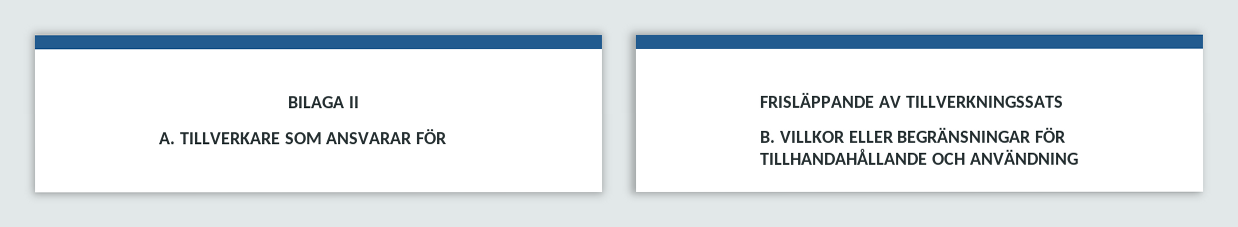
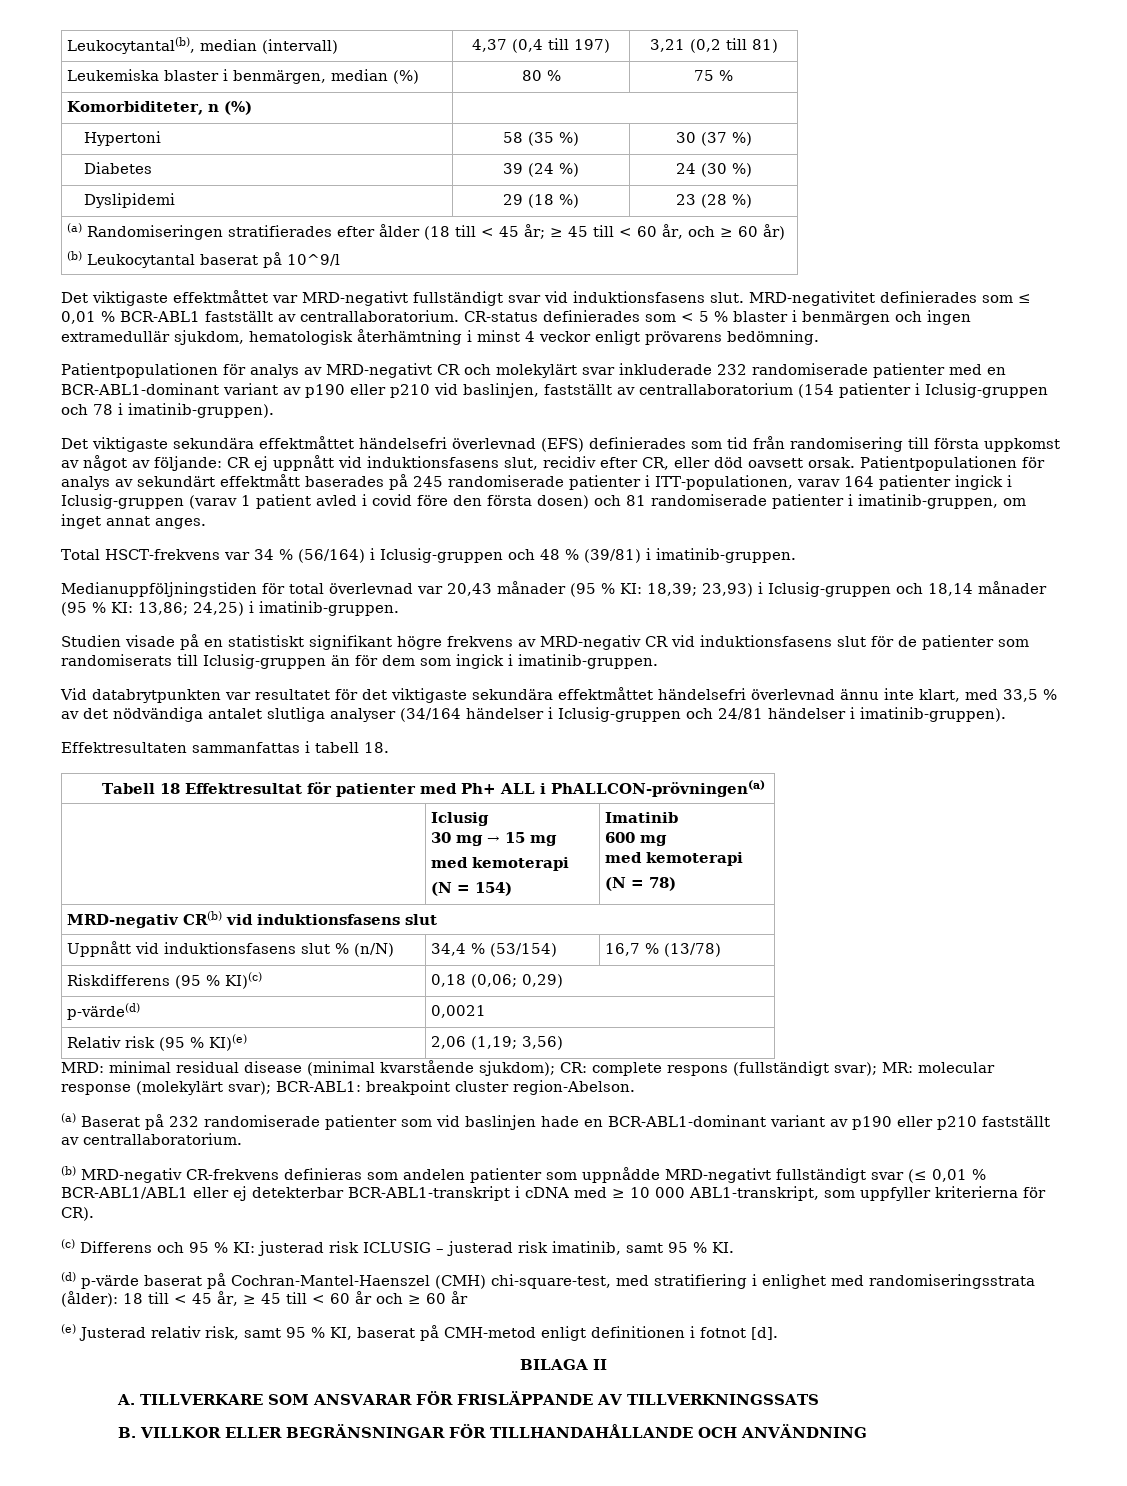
(287, 102) none -> [67,37,339,54] [472,38,610,53] [649,38,778,53] [67,69,420,84] [521,70,561,81] [694,70,733,81] [67,101,253,115] [84,131,162,146] [503,132,579,146] [675,132,752,146] [84,162,153,174] [503,163,579,177] [675,163,752,177] [84,193,176,208] [503,194,579,208] [675,194,752,208] [67,223,786,240] [67,251,341,268] [61,290,1031,306] [61,310,971,325] [61,329,819,345] [61,363,1006,378] [61,383,1048,398] [61,403,274,418] [61,436,1060,452] [61,455,1045,471] [61,474,1012,490] [61,494,1026,509] [61,514,206,529] [61,548,796,563] [61,581,1047,597] [61,601,399,616] [61,634,1029,650] [61,654,658,669] [60,687,1057,703] [61,707,1006,722] [61,741,389,753] [101,780,765,797] [431,812,490,826] [431,832,558,846] [431,857,570,871] [431,882,513,896] [605,812,679,823] [605,832,668,846] [605,852,744,866] [605,877,677,891] [67,911,438,928] [67,941,395,957] [431,943,558,957] [605,943,722,957] [67,972,263,989] [431,974,564,988] [67,1003,141,1020] [431,1005,487,1018] [67,1034,248,1051] [431,1036,564,1050] [61,1060,995,1076] [61,1080,635,1095] [61,1113,1050,1130] [61,1133,242,1145] [61,1166,986,1183] [61,1186,1046,1201] [61,1207,94,1221] [61,1239,734,1256] [61,1272,1035,1289] [61,1291,468,1307] [61,1324,778,1341] Leukocytantal(b), median (intervall) | 4,37 (0,4 till 197) | 3,21 (0,2 till 81) // Leukemiska blaster i benmärgen, median (%) | 80 % | 75 % // Komorbiditeter, n (%) | // Hypertoni | 58 (35 %) | 30 (37 %) // Diabetes | 39 (24 %) | 24 (30 %) // Dyslipidemi | 29 (18 %) | 23 (28 %) // (a) Randomiseringen stratifierades efter ålder (18 till < 45 år; ≥ 45 till < 60 år, och ≥ 60 år) // (b) Leukocytantal baserat på 10^9/l // Det viktigaste effektmåttet var MRD-negativt fullständigt svar vid induktionsfasens slut. MRD-negativitet definierades som ≤ 0,01 % BCR-ABL1 fastställt av centrallaboratorium. CR-status definierades som < 5 % blaster i benmärgen och ingen extramedullär sjukdom, hematologisk återhämtning i minst 4 veckor enligt prövarens bedömning. // Patientpopulationen för analys av MRD-negativt CR och molekylärt svar inkluderade 232 randomiserade patienter med en BCR-ABL1-dominant variant av p190 eller p210 vid baslinjen, fastställt av centrallaboratorium (154 patienter i Iclusig-gruppen och 78 i imatinib-gruppen). // Det viktigaste sekundära effektmåttet händelsefri överlevnad (EFS) definierades som tid från randomisering till första uppkomst av något av följande: CR ej uppnått vid induktionsfasens slut, recidiv efter CR, eller död oavsett orsak. Patientpopulationen för analys av sekundärt effektmått baserades på 245 randomiserade patienter i ITT-populationen, varav 164 patienter ingick i Iclusig-gruppen (varav 1 patient avled i covid före den första dosen) och 81 randomiserade patienter i imatinib-gruppen, om inget annat anges. // Total HSCT-frekvens var 34 % (56/164) i Iclusig-gruppen och 48 % (39/81) i imatinib-gruppen. // Medianuppföljningstiden för total överlevnad var 20,43 månader (95 % KI: 18,39; 23,93) i Iclusig-gruppen och 18,14 månader (95 % KI: 13,86; 24,25) i imatinib-gruppen. // Studien visade på en statistiskt signifikant högre frekvens av MRD-negativ CR vid induktionsfasens slut för de patienter som randomiserats till Iclusig-gruppen än för dem som ingick i imatinib-gruppen. // Vid databrytpunkten var resultatet för det viktigaste sekundära effektmåttet händelsefri överlevnad ännu inte klart, med 33,5 % av det nödvändiga antalet slutliga analyser (34/164 händelser i Iclusig-gruppen och 24/81 händelser i imatinib-gruppen). // Effektresultaten sammanfattas i tabell 18. // Tabell 18 Effektresultat för patienter med Ph+ ALL i PhALLCON-prövningen(a) // | Iclusig // 30 mg → 15 mg // med kemoterapi // (N = 154) | Imatinib // 600 mg // med kemoterapi // (N = 78) // MRD-negativ CR(b) vid induktionsfasens slut // Uppnått vid induktionsfasens slut % (n/N) | 34,4 % (53/154) | 16,7 % (13/78) // Riskdifferens (95 % KI)(c) | 0,18 (0,06; 0,29) // p-värde(d) | 0,0021 // Relativ risk (95 % KI)(e) | 2,06 (1,19; 3,56) // MRD: minimal residual disease (minimal kvarstående sjukdom); CR: complete respons (fullständigt svar); MR: molecular response (molekylärt svar); BCR-ABL1: breakpoint cluster region-Abelson. // (a) Baserat på 232 randomiserade patienter som vid baslinjen hade en BCR-ABL1-dominant variant av p190 eller p210 fastställt av centrallaboratorium. // (b) MRD-negativ CR-frekvens definieras som andelen patienter som uppnådde MRD-negativt fullständigt svar (≤ 0,01 % BCR-ABL1/ABL1 eller ej detekterbar BCR-ABL1-transkript i cDNA med ≥ 10 000 ABL1-transkript, som uppfyller kriterierna för CR). // (c) Differens och 95 % KI: justerad risk ICLUSIG – justerad risk imatinib, samt 95 % KI. // (d) p-värde baserat på Cochran-Mantel-Haenszel (CMH) chi-square-test, med stratifiering i enlighet med randomiseringsstrata (ålder): 18 till < 45 år, ≥ 45 till < 60 år och ≥ 60 år // (e) Justerad relativ risk, samt 95 % KI, baserat på CMH-metod enligt definitionen i fotnot [d]. //

